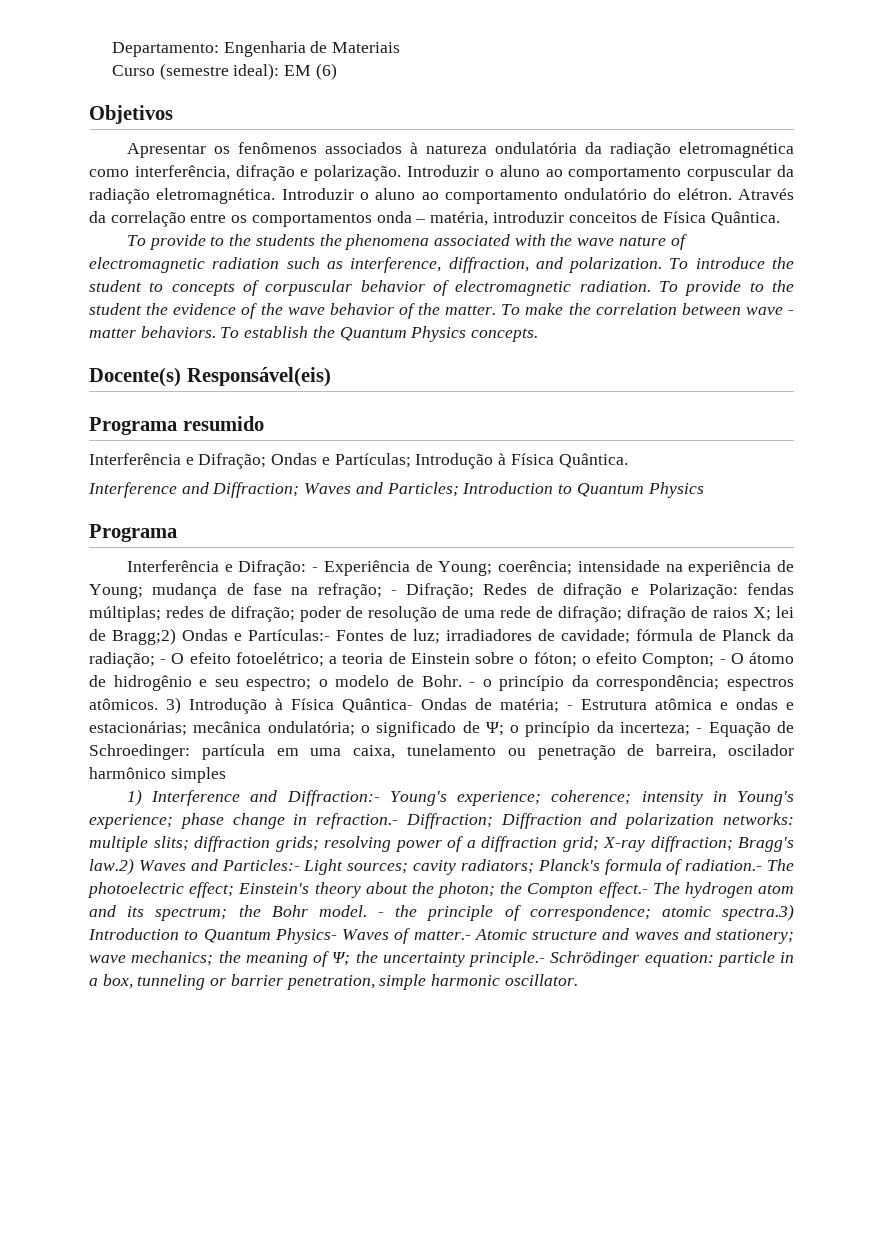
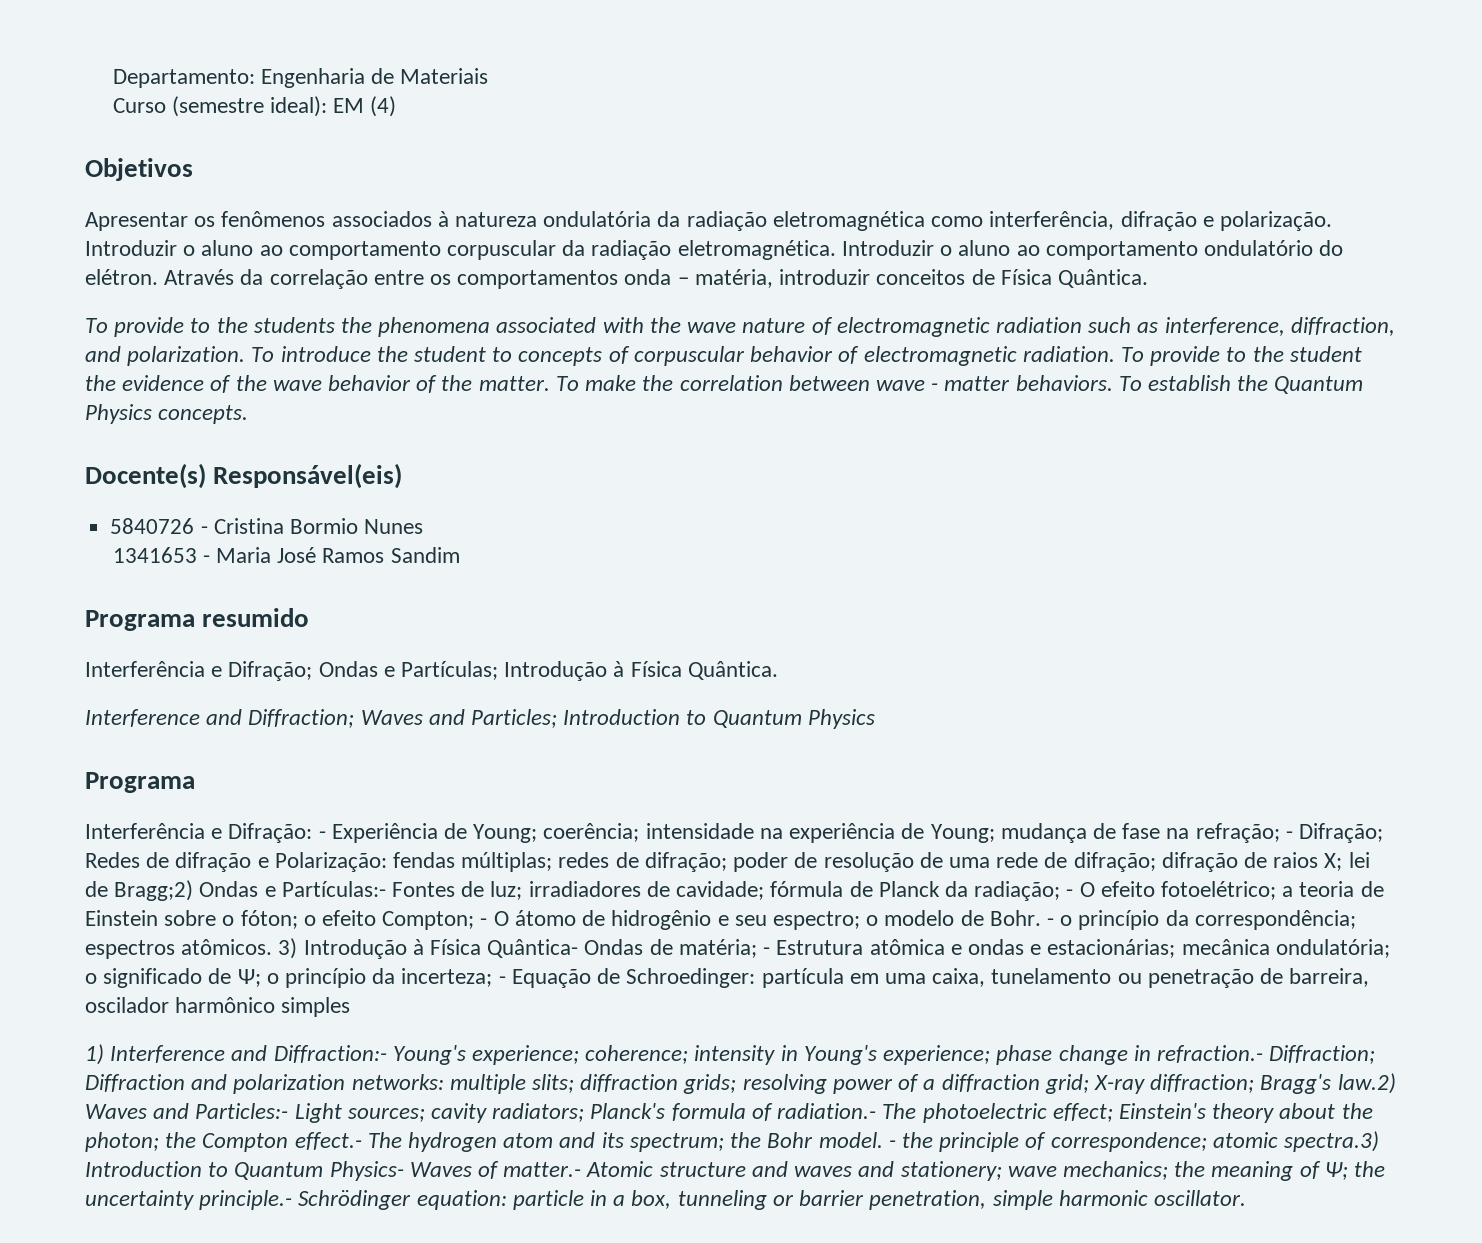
[315,63,337,80] (6) -> [370,96,397,117] (4)
(331, 377) none -> [110,518,424,534] [112,547,460,563] // 5840726 - Cristina Bormio Nunes // 1341653 - Maria José Ramos Sandim

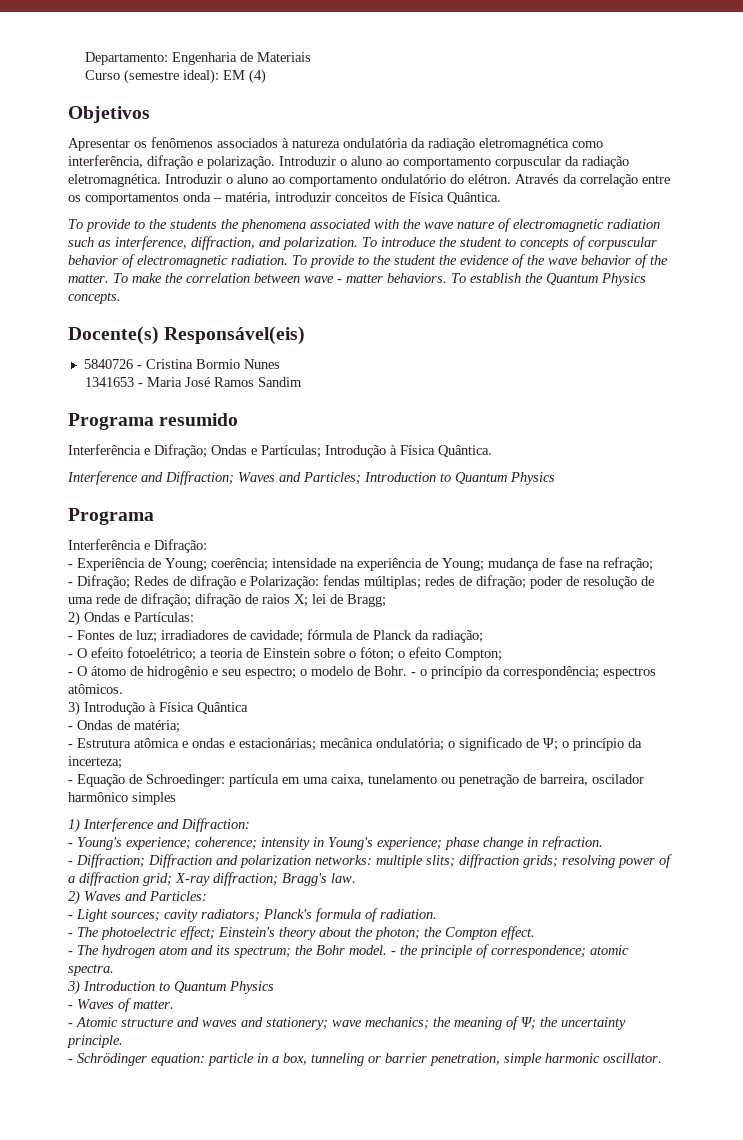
(313, 833) none -> (207, 546) //
(1280, 833) none -> (653, 564) //
[114,880,386,901] Bragg;2) Ondas e Partículas:- -> [347,594,386,607] [68,611,194,626] [68,636,73,640] Bragg; // 2) Ondas e Partículas: // -
(1061, 891) none -> (483, 636) //
(475, 920) none -> (502, 654) //
(273, 947) none -> (123, 689) //
[487,939,579,958] Quântica- -> [197,702,248,714] [68,726,73,730] Quântica // -
(757, 948) none -> (180, 726) //
(493, 977) none -> (122, 762) //
[273,1045,387,1063] Diffraction:- -> [181,818,250,832] [68,843,73,847] Diffraction: // -
[1156,1045,1263,1063] refraction.- -> [542,836,603,850] [68,861,73,865] refraction. // -
[1337,1073,1396,1094] [85,1103,289,1119] law.2) Waves and Particles:- -> [331,873,356,883] [68,890,207,905] [68,915,73,919] law. // 2) Waves and Particles: // -
[777,1103,877,1119] radiation.- -> [380,909,437,919] [68,933,73,937] radiation. // -
[294,1132,362,1150] effect.- -> [501,926,535,940] [68,951,73,955] effect. // -
[1283,1131,1379,1152] [85,1161,582,1181] spectra.3) Introduction to Quantum Physics- Waves of matter.- -> [68,964,114,976] [67,980,274,995] [68,998,174,1012] [68,1023,73,1027] spectra. // 3) Introduction to Quantum Physics // - Waves of matter. // -
[199,1190,293,1210] principle.- -> [67,1035,123,1048] [68,1059,73,1063] principle. // -

